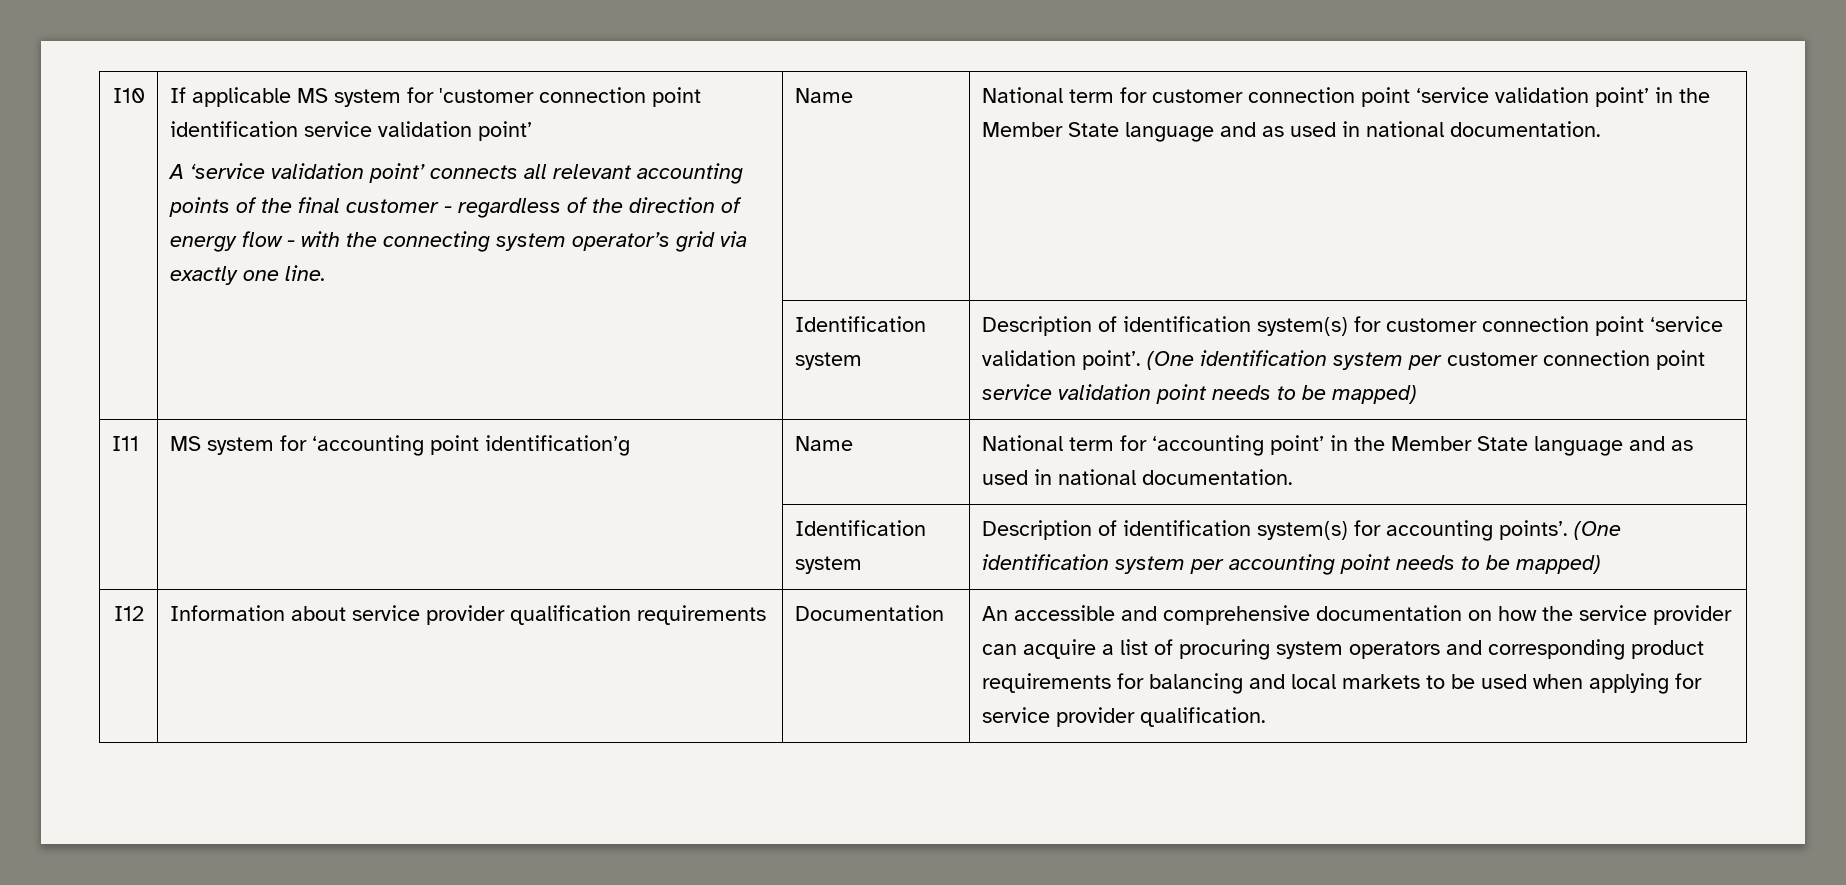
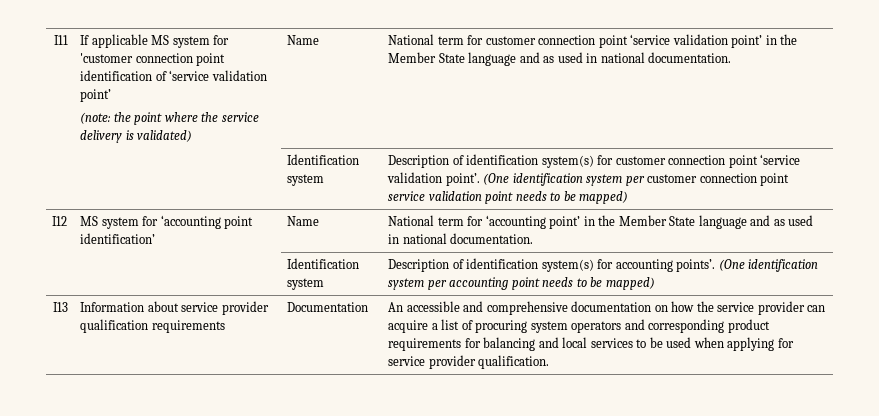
[112,88,145,103] I10 -> [53,35,68,45] I11
[303,121,372,137] service -> [155,70,210,81] of ‘service
[167,163,743,184] [168,197,742,218] [169,231,747,252] [169,265,326,285] A ‘service validation point’ connects all relevant accounting points of the final customer - regardless of the direction of energy flow - with the connecting system operator’s grid via exactly one line. -> [80,112,259,125] [80,130,193,143] (note: the point where the service delivery is validated)
[111,436,139,451] I11 -> [52,216,68,226] I12
[484,435,630,456] identification’g -> [80,233,156,244] identification’
[113,606,144,621] I12 -> [53,302,68,312] I13
[1341,674,1420,689] markets -> [590,338,633,348] services

